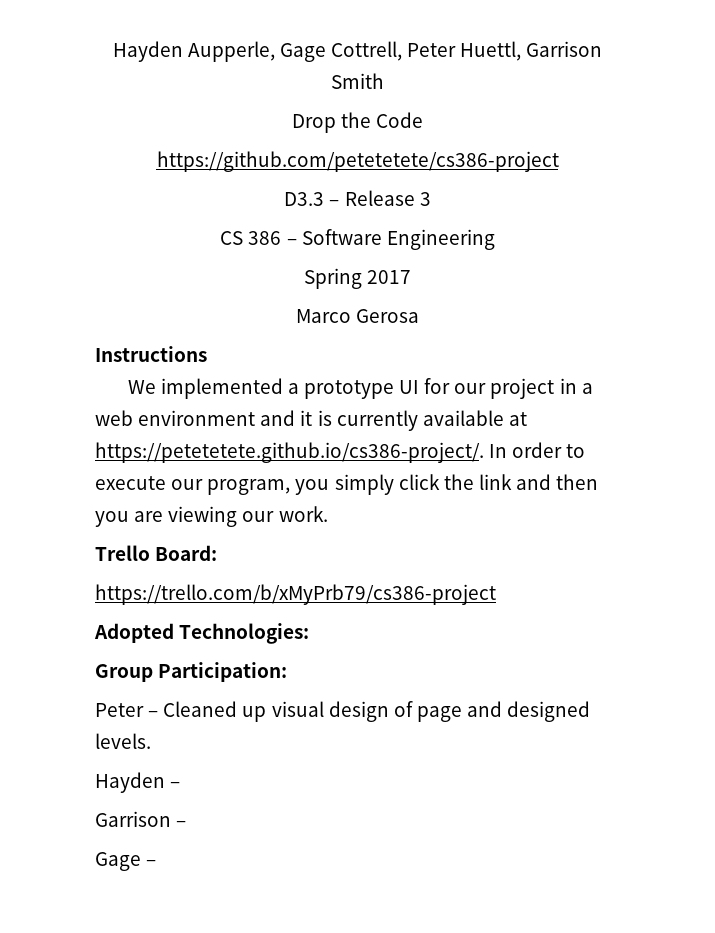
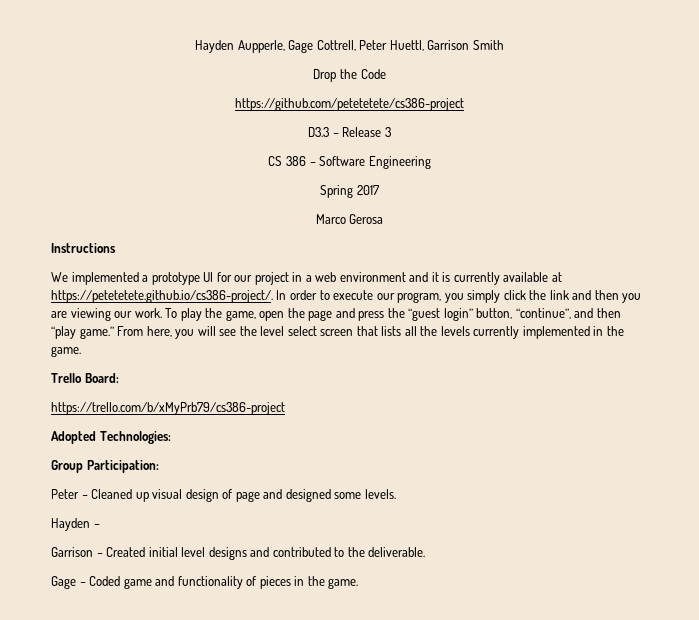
(328, 514) none -> [165,308,621,321] [51,326,624,339] [51,346,81,357] To play the game, open the page and press the “guest login” button, “continue”, and then “play game.” From here, you will see the level select screen that lists all the levels currently implemented in the game.
(591, 711) none -> [334,492,362,499] some
[95,852,157,871] // Gage – -> [106,547,426,560] [51,576,359,589] Created initial level designs and contributed to the deliverable. // Gage – Coded game and functionality of pieces in the game.

